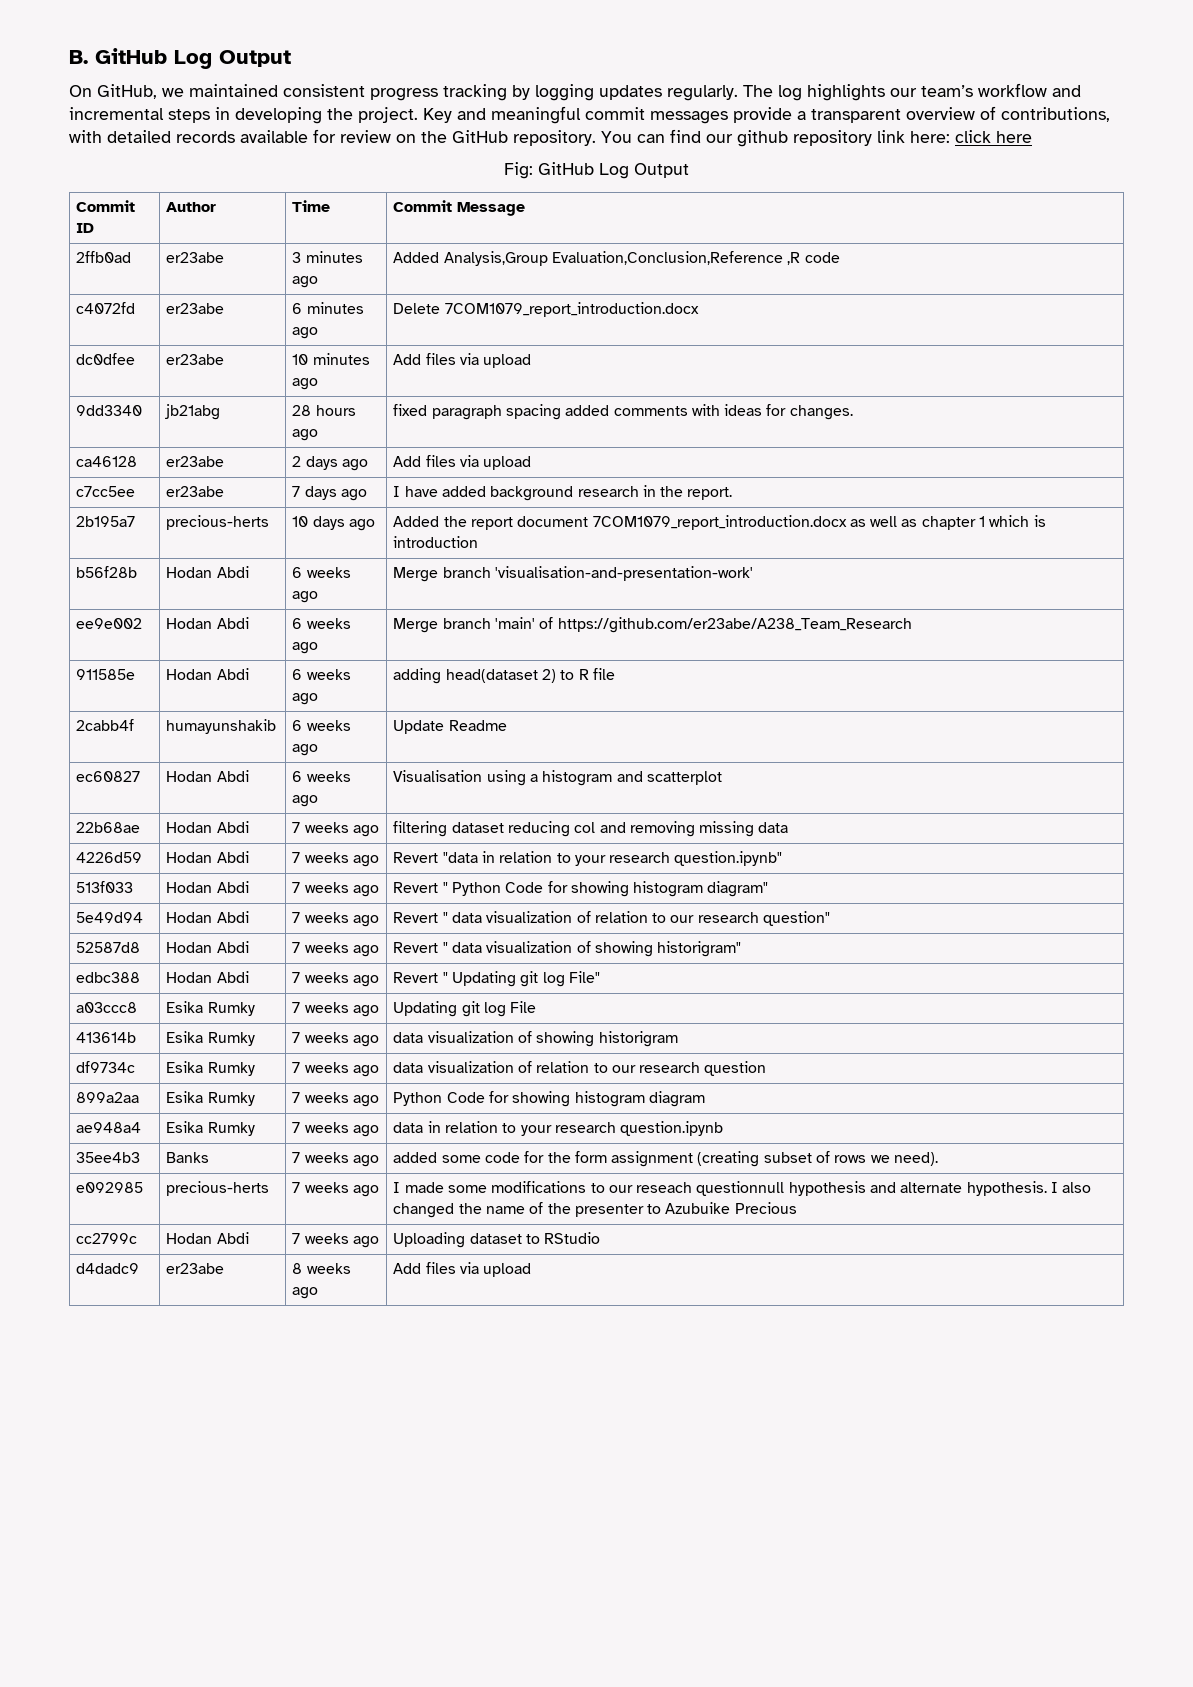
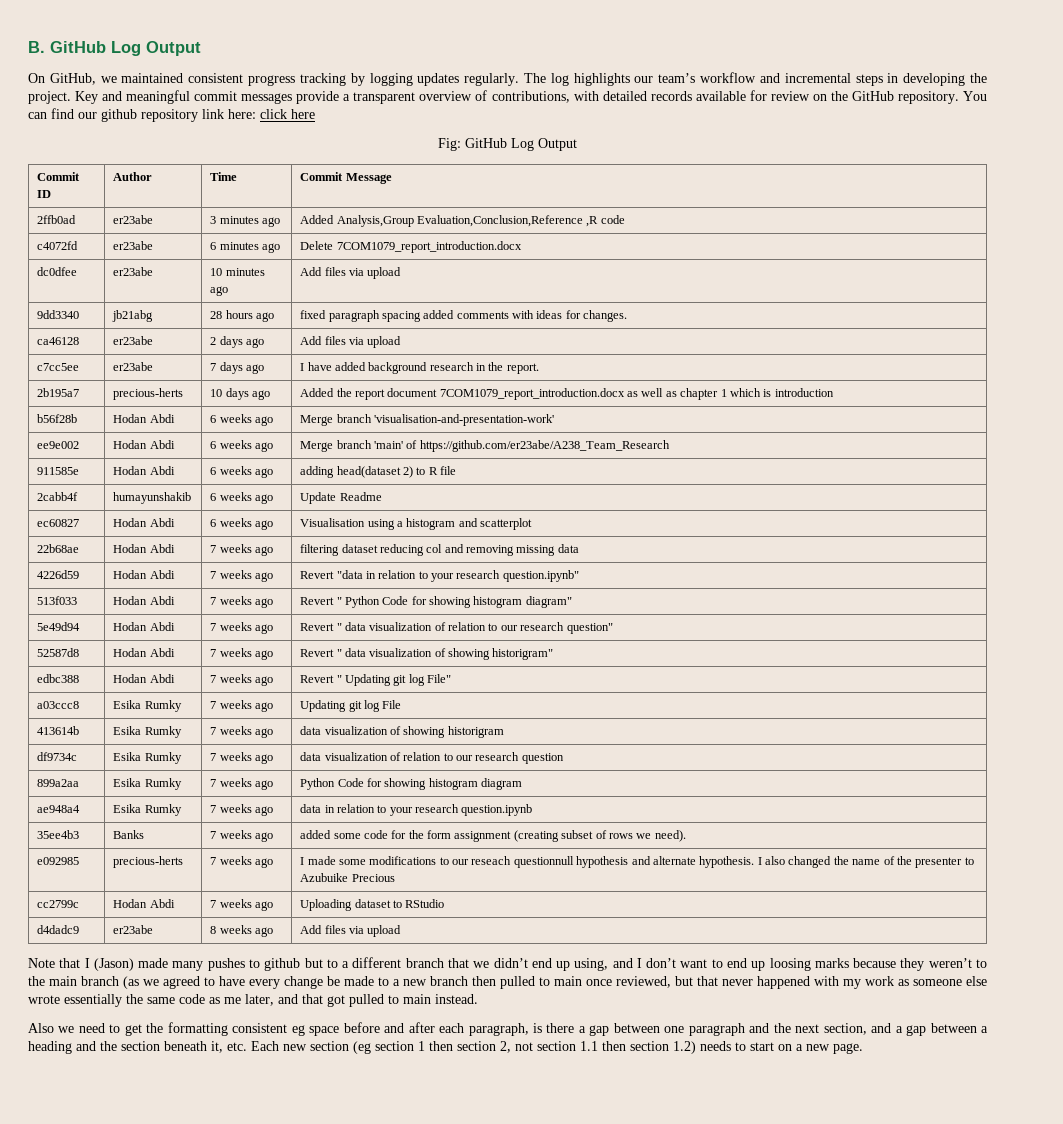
(532, 1270) none -> [28,957,987,971] [28,976,987,989] [28,994,478,1007] [28,1022,989,1036] [28,1041,863,1054] // Note that I (Jason) made many pushes to github but to a different branch that we didn’t end up using, and I don’t want to end up loosing marks because they weren’t to the main branch (as we agreed to have every change be made to a new branch then pulled to main once reviewed, but that never happened with my work as someone else wrote essentially the same code as me later, and that got pulled to main instead. // Also we need to get the formatting consistent eg space before and after each paragraph, is there a gap between one paragraph and the next section, and a gap between a heading and the section beneath it, etc. Each new section (eg section 1 then section 2, not section 1.1 then section 1.2) needs to start on a new page.

